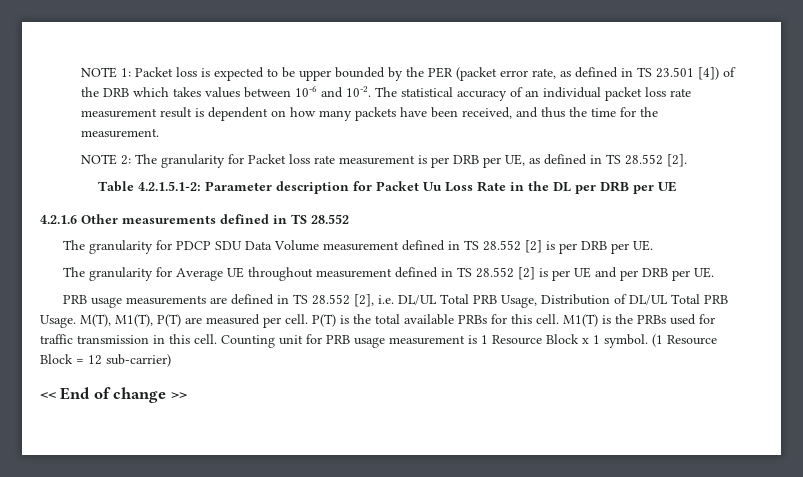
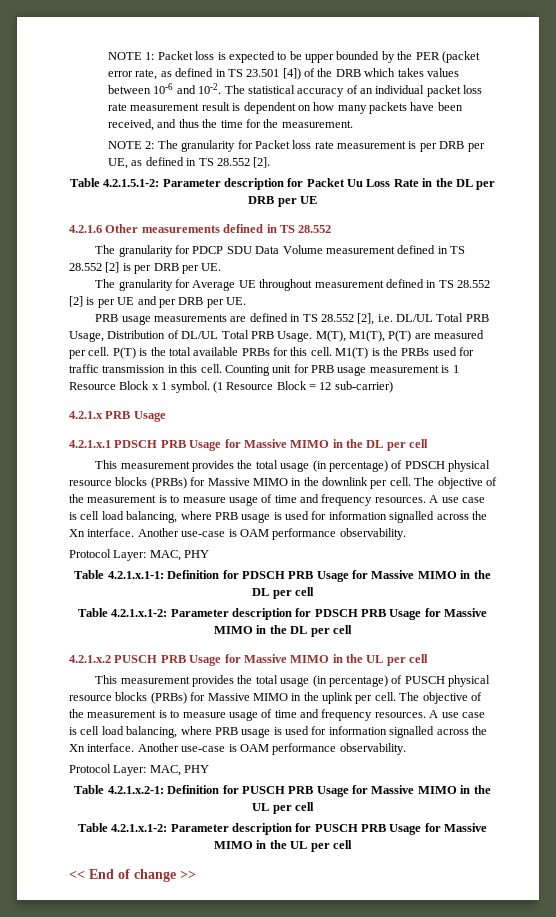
(171, 360) none -> [69,411,166,422] [69,439,429,451] [95,460,490,472] [69,477,497,489] [69,494,485,506] [69,511,487,523] [69,528,406,540] [69,549,210,561] [74,570,491,582] [252,587,314,599] [77,608,488,620] [214,625,352,637] [69,654,429,666] [95,675,490,687] [69,692,482,704] [69,709,485,721] [69,726,487,738] [69,743,406,755] [69,764,210,776] [74,785,491,797] [252,802,314,814] [77,823,488,835] [214,840,352,852] // 4.2.1.x PRB Usage // 4.2.1.x.1 PDSCH PRB Usage for Massive MIMO in the DL per cell // This measurement provides the total usage (in percentage) of PDSCH physical resource blocks (PRBs) for Massive MIMO in the downlink per cell. The objective of the measurement is to measure usage of time and frequency resources. A use case is cell load balancing, where PRB usage is used for information signalled across the Xn interface. Another use-case is OAM performance observability. // Protocol Layer: MAC, PHY // Table 4.2.1.x.1-1: Definition for PDSCH PRB Usage for Massive MIMO in the DL per cell // Table 4.2.1.x.1-2: Parameter description for PDSCH PRB Usage for Massive MIMO in the DL per cell // 4.2.1.x.2 PUSCH PRB Usage for Massive MIMO in the UL per cell // This measurement provides the total usage (in percentage) of PUSCH physical resource blocks (PRBs) for Massive MIMO in the uplink per cell. The objective of the measurement is to measure usage of time and frequency resources. A use case is cell load balancing, where PRB usage is used for information signalled across the Xn interface. Another use-case is OAM performance observability. // Protocol Layer: MAC, PHY // Table 4.2.1.x.2-1: Definition for PUSCH PRB Usage for Massive MIMO in the UL per cell // Table 4.2.1.x.1-2: Parameter description for PUSCH PRB Usage for Massive MIMO in the UL per cell

